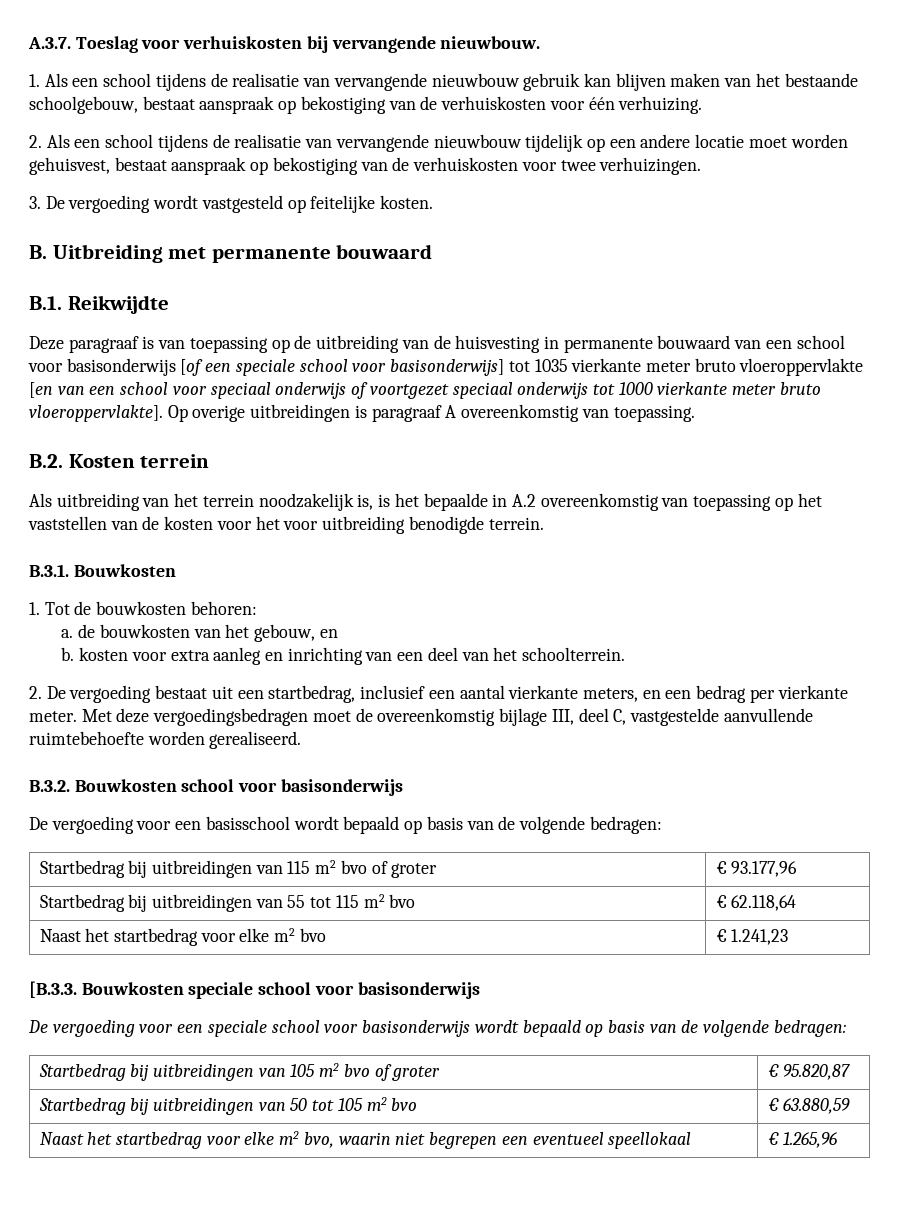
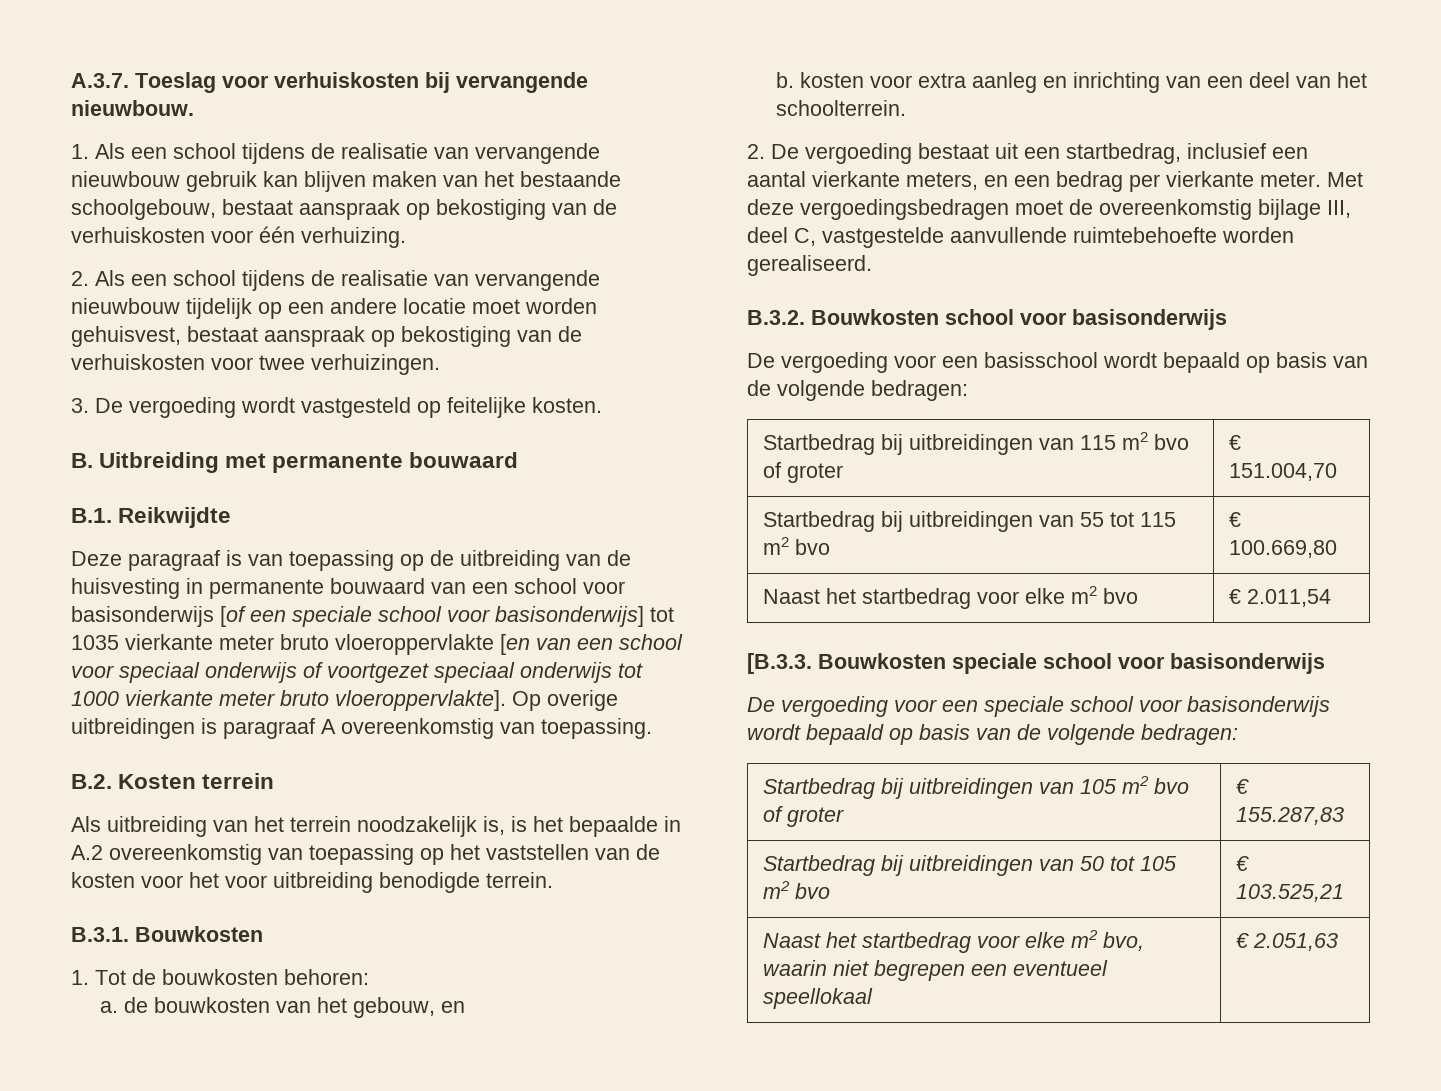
[731,861,798,877] 93.177,96 -> [1228,463,1337,481] 151.004,70
[731,895,797,911] 62.118,64 -> [1228,540,1337,558] 100.669,80
[731,929,789,945] 1.241,23 -> [1246,589,1331,607] 2.011,54
[783,1064,851,1080] 95.820,87 -> [1235,807,1344,825] 155.287,83
[783,1098,851,1114] 63.880,59 -> [1235,884,1344,902] 103.525,21
[783,1132,838,1148] 1.265,96 -> [1252,933,1338,951] 2.051,63

